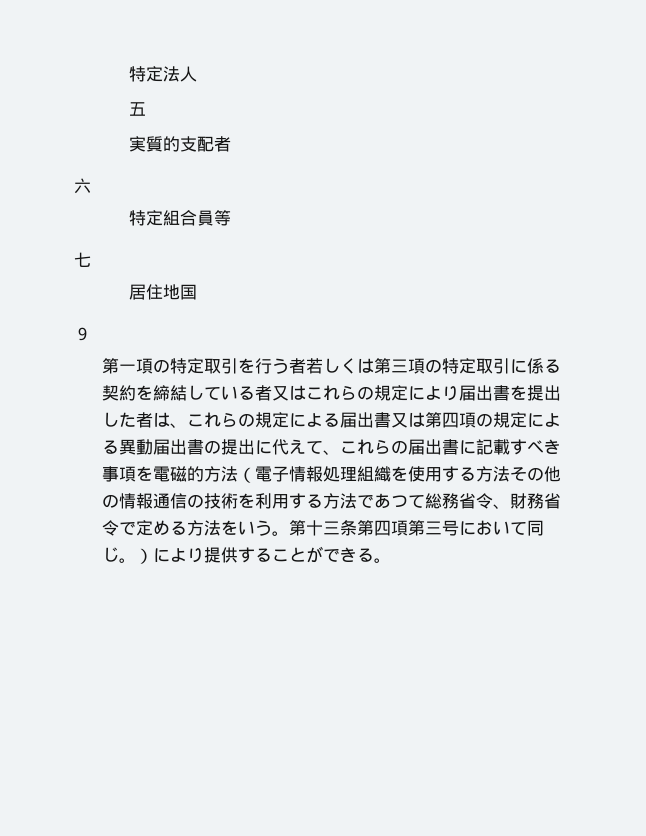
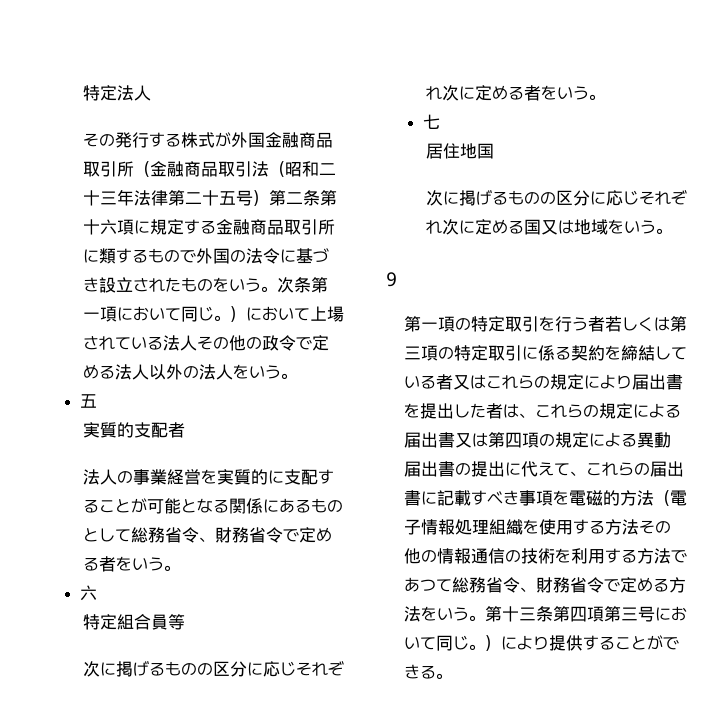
[129,102,147,116] [129,136,232,152] [74,178,91,194] [129,210,232,226] [74,252,91,267] [129,284,198,300] 五 // 実質的支配者 // 六 // 特定組合員等 // 七 // 居住地国 -> [83,132,334,148] [83,161,337,177] [83,189,338,206] [83,219,336,235] [83,248,330,264] [83,277,329,293] [83,306,345,322] [83,335,330,351] [83,364,298,380] [79,394,97,408] [83,422,186,438] [83,469,335,485] [83,498,344,514] [83,527,333,543] [83,556,181,572] [79,585,97,601] [83,614,186,630] [83,661,345,677] [426,85,606,101] [422,114,440,129] [426,143,495,159] [426,190,688,206] [426,219,673,235] その発行する株式が外国金融商品取引所（金融商品取引法（昭和二十三年法律第二十五号）第二条第十六項に規定する金融商品取引所に類するもので外国の法令に基づき設立されたものをいう。次条第一項において同じ。）において上場されている法人その他の政令で定める法人以外の法人をいう。 // 五 // 実質的支配者 // 法人の事業経営を実質的に支配することが可能となる関係にあるものとして総務省令、財務省令で定める者をいう。 // 六 // 特定組合員等 // 次に掲げるものの区分に応じそれぞれ次に定める者をいう。 // 七 // 居住地国 // 次に掲げるものの区分に応じそれぞれ次に定める国又は地域をいう。

